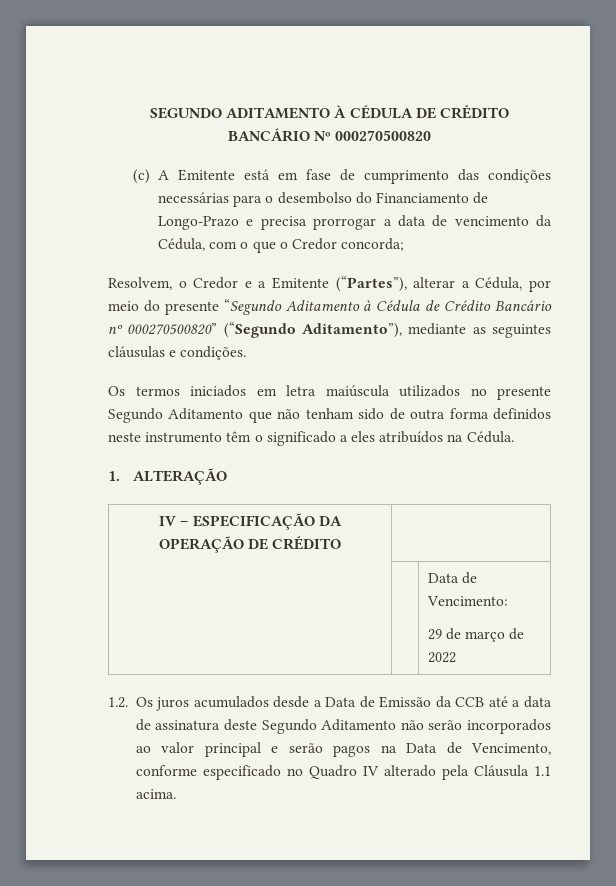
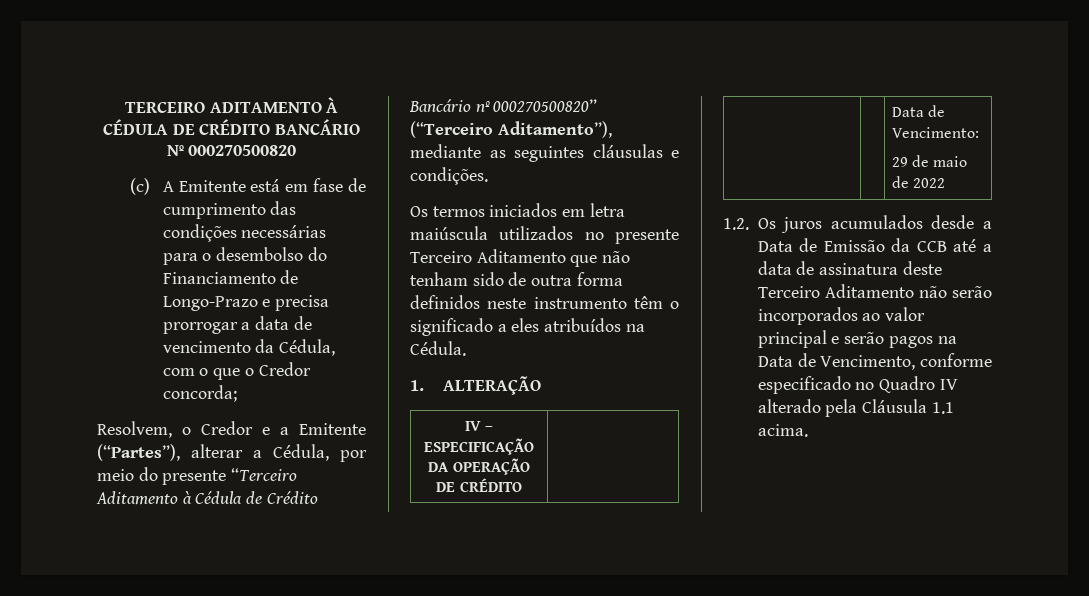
[150,107,223,119] SEGUNDO -> [124,102,205,113] TERCEIRO
[223,299,282,315] “Segundo -> [231,468,298,481] “Terceiro
[223,322,296,338] (“Segundo -> [410,121,493,138] (“Terceiro
[108,408,163,423] Segundo -> [410,251,472,263] Terceiro
[465,631,506,642] março -> [933,156,968,167] maio
[261,719,317,734] Segundo -> [757,286,820,298] Terceiro

